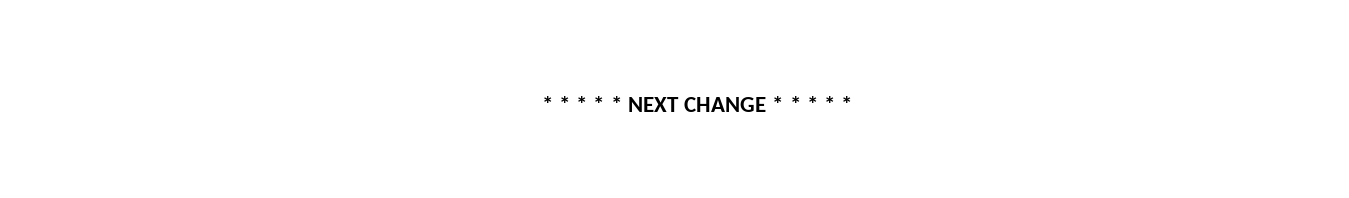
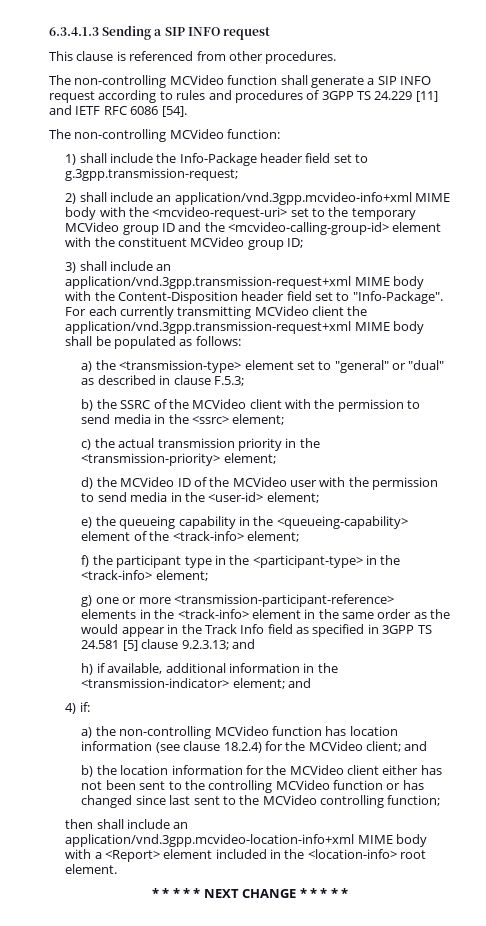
(541, 104) none -> [49,25,271,40] [49,51,337,64] [49,75,431,88] [49,90,438,103] [49,105,187,117] [49,129,281,142] [65,153,369,166] [65,168,239,181] [65,192,451,205] [65,207,416,220] [65,222,442,235] [65,237,304,250] [65,261,172,273] [65,276,424,289] [65,291,443,304] [65,306,368,319] [65,321,424,334] [65,336,241,349] [81,360,445,373] [81,375,244,386] [81,399,421,412] [81,414,285,425] [81,438,320,451] [81,453,276,466] [81,477,439,490] [81,492,319,503] [81,516,408,529] [81,531,299,542] [81,555,401,568] [81,570,208,581] [81,594,394,607] [81,609,451,619] [81,624,432,637] [81,639,255,651] [81,663,338,675] [81,678,312,689] [65,702,90,714] [81,726,398,739] [81,741,428,753] [81,765,442,777] [81,780,424,793] [81,795,441,808] [65,819,189,829] [65,834,427,847] [65,849,427,862] [65,864,118,874] 6.3.4.1.3 Sending a SIP INFO request // This clause is referenced from other procedures. // The non-controlling MCVideo function shall generate a SIP INFO request according to rules and procedures of 3GPP TS 24.229 [11] and IETF RFC 6086 [54]. // The non-controlling MCVideo function: // 1) shall include the Info-Package header field set to g.3gpp.transmission-request; // 2) shall include an application/vnd.3gpp.mcvideo-info+xml MIME body with the <mcvideo-request-uri> set to the temporary MCVideo group ID and the <mcvideo-calling-group-id> element with the constituent MCVideo group ID; // 3) shall include an application/vnd.3gpp.transmission-request+xml MIME body with the Content-Disposition header field set to "Info-Package". For each currently transmitting MCVideo client the application/vnd.3gpp.transmission-request+xml MIME body shall be populated as follows: // a) the <transmission-type> element set to "general" or "dual" as described in clause F.5.3; // b) the SSRC of the MCVideo client with the permission to send media in the <ssrc> element; // c) the actual transmission priority in the <transmission-priority> element; // d) the MCVideo ID of the MCVideo user with the permission to send media in the <user-id> element; // e) the queueing capability in the <queueing-capability> element of the <track-info> element; // f) the participant type in the <participant-type> in the <track-info> element; // g) one or more <transmission-participant-reference> elements in the <track-info> element in the same order as the would appear in the Track Info field as specified in 3GPP TS 24.581 [5] clause 9.2.3.13; and // h) if available, additional information in the <transmission-indicator> element; and // 4) if: // a) the non-controlling MCVideo function has location information (see clause 18.2.4) for the MCVideo client; and // b) the location information for the MCVideo client either has not been sent to the controlling MCVideo function or has changed since last sent to the MCVideo controlling function; // then shall include an application/vnd.3gpp.mcvideo-location-info+xml MIME body with a <Report> element included in the <location-info> root element. //

